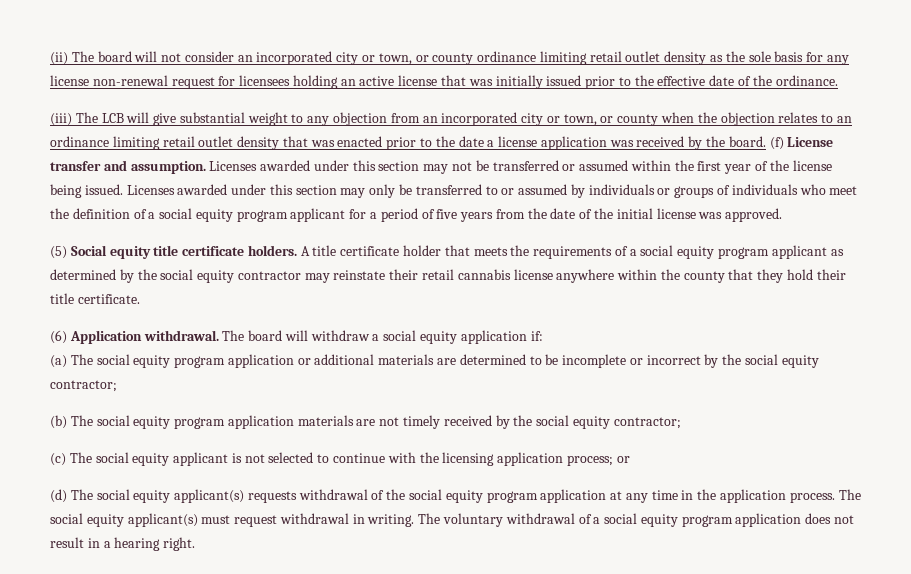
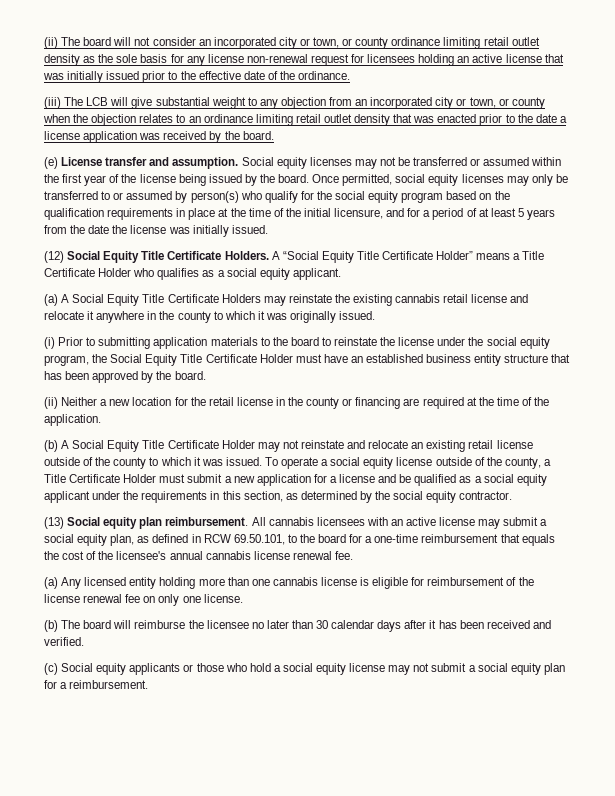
[769,137,784,150] (f) -> [44,157,58,169] // (e)
[209,160,420,171] Licenses awarded under this section -> [241,157,352,169] Social equity licenses
[84,184,337,195] issued. Licenses awarded under this section -> [208,174,504,186] issued by the board. Once permitted, social equity licenses
[588,184,858,198] [50,208,346,222] individuals or groups of individuals who meet the definition of a social equity program applicant -> [190,191,510,203] [44,208,405,220] person(s) who qualify for the social equity program based on the qualification requirements in place at the time of the initial licensure, and
[436,209,458,219] five -> [478,208,524,217] at least 5
[579,208,783,222] [50,245,827,259] of the initial license was approved. // (5) Social equity title certificate holders. A title certificate holder that meets the requirements of a social equity program applicant -> [112,225,268,237] [44,251,545,263] [44,268,341,280] [44,294,529,306] [44,311,376,323] [44,337,550,349] [44,354,571,366] [44,371,206,383] [44,397,550,409] [44,414,101,426] [44,440,533,452] [44,457,551,469] [44,474,547,486] [44,491,283,503] the license was initially issued. // (12) Social Equity Title Certificate Holders. A “Social Equity Title Certificate Holder” means a Title Certificate Holder who qualifies as a social equity applicant. // (a) A Social Equity Title Certificate Holders may reinstate the existing cannabis retail license and relocate it anywhere in the county to which it was originally issued. // (i) Prior to submitting application materials to the board to reinstate the license under the social equity program, the Social Equity Title Certificate Holder must have an established business entity structure that has been approved by the board. // (ii) Neither a new location for the retail license in the county or financing are required at the time of the application. // (b) A Social Equity Title Certificate Holder may not reinstate and relocate an existing retail license outside of the county to which it was issued. To operate a social equity license outside of the county, a Title Certificate Holder must submit a new application for a license and be qualified as a social equity applicant under the requirements in this section,
[237,269,846,283] [50,293,140,304] [50,330,543,344] [50,354,819,368] [50,380,117,392] [50,415,681,429] [50,452,630,466] [50,489,861,503] [50,513,855,527] [50,537,196,551] contractor may reinstate their retail cannabis license anywhere within the county that they hold their title certificate. // (6) Application withdrawal. The board will withdraw a social equity application if: // (a) The social equity program application or additional materials are determined to be incomplete or incorrect by the social equity contractor; // (b) The social equity program application materials are not timely received by the social equity contractor; // (c) The social equity applicant is not selected to continue with the licensing application process; or // (d) The social equity applicant(s) requests withdrawal of the social equity program application at any time in the application process. The social equity applicant(s) must request withdrawal in writing. The voluntary withdrawal of a social equity program application does not result in a hearing right. -> [459,491,513,500] [44,517,548,529] [44,534,555,546] [44,551,353,560] [44,577,534,589] [44,594,243,606] [44,620,551,632] [44,637,84,646] [44,663,565,675] [44,680,149,689] contractor. // (13) Social equity plan reimbursement. All cannabis licensees with an active license may submit a social equity plan, as defined in RCW 69.50.101, to the board for a one-time reimbursement that equals the cost of the licensee's annual cannabis license renewal fee. // (a) Any licensed entity holding more than one cannabis license is eligible for reimbursement of the license renewal fee on only one license. // (b) The board will reimburse the licensee no later than 30 calendar days after it has been received and verified. // (c) Social equity applicants or those who hold a social equity license may not submit a social equity plan for a reimbursement.

